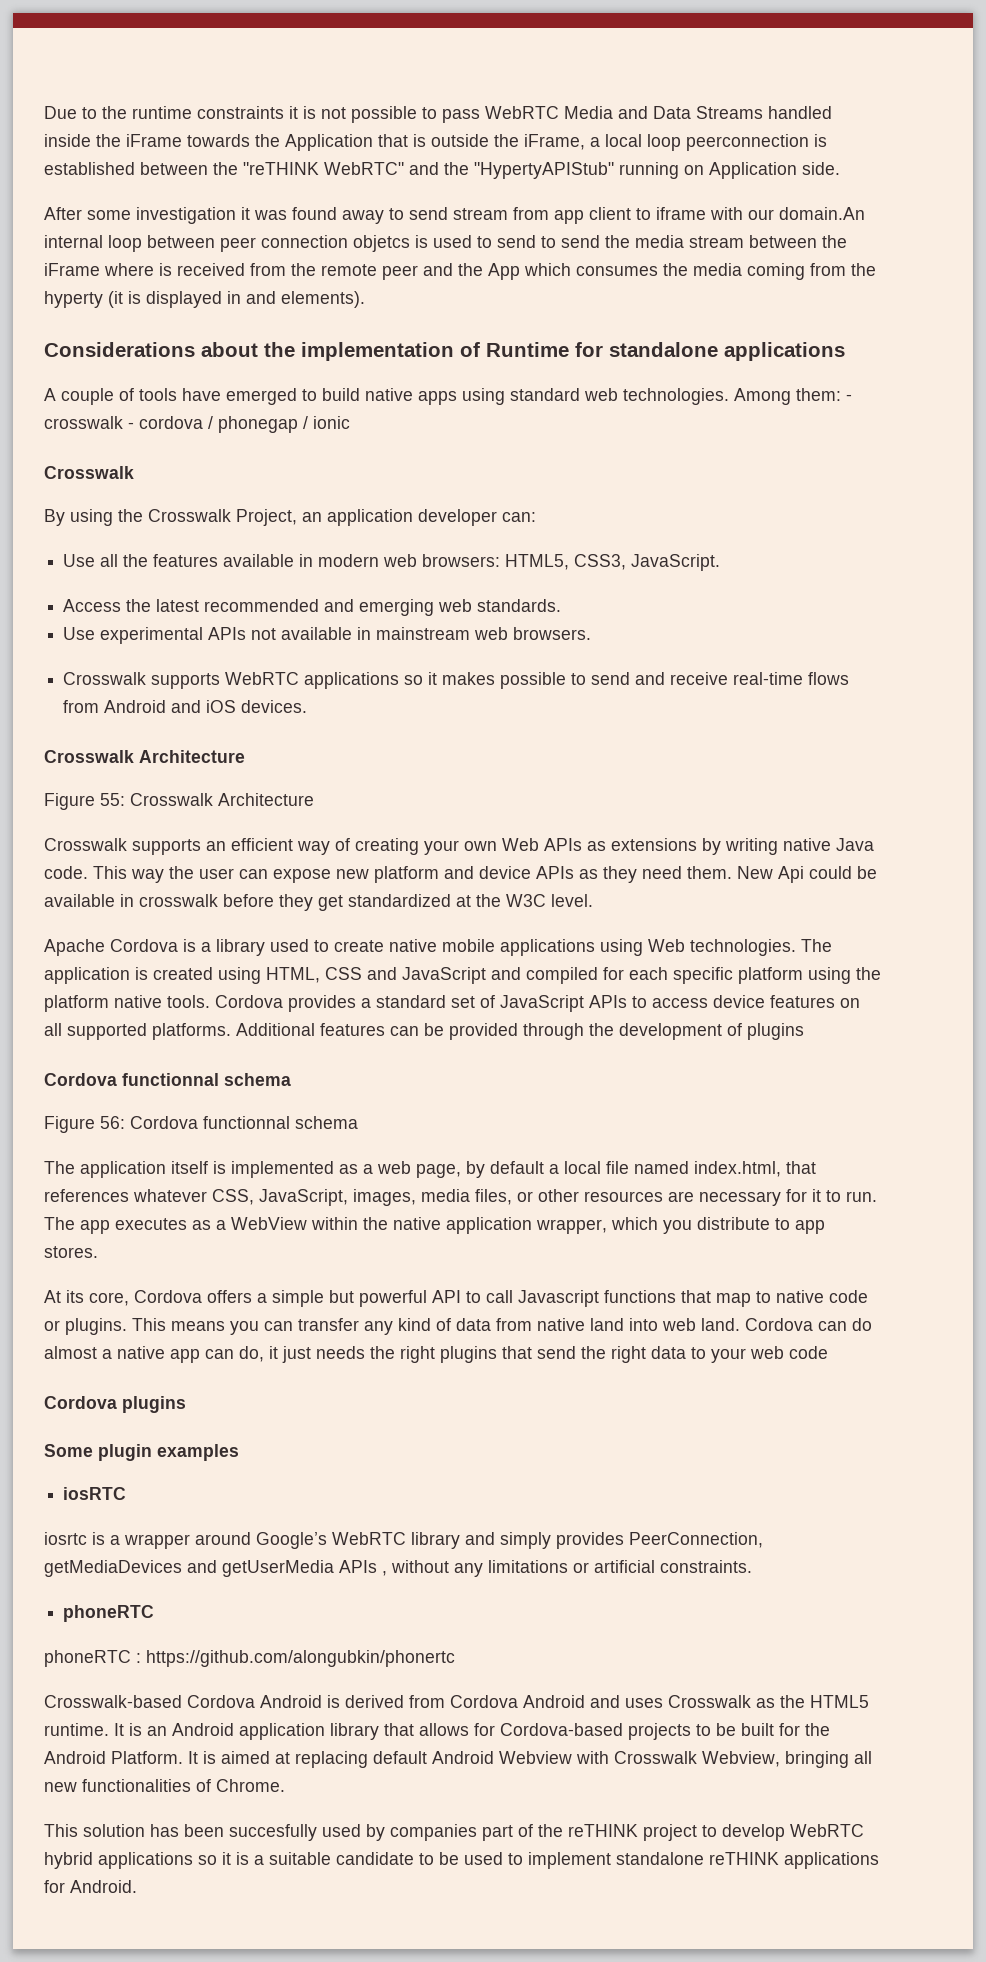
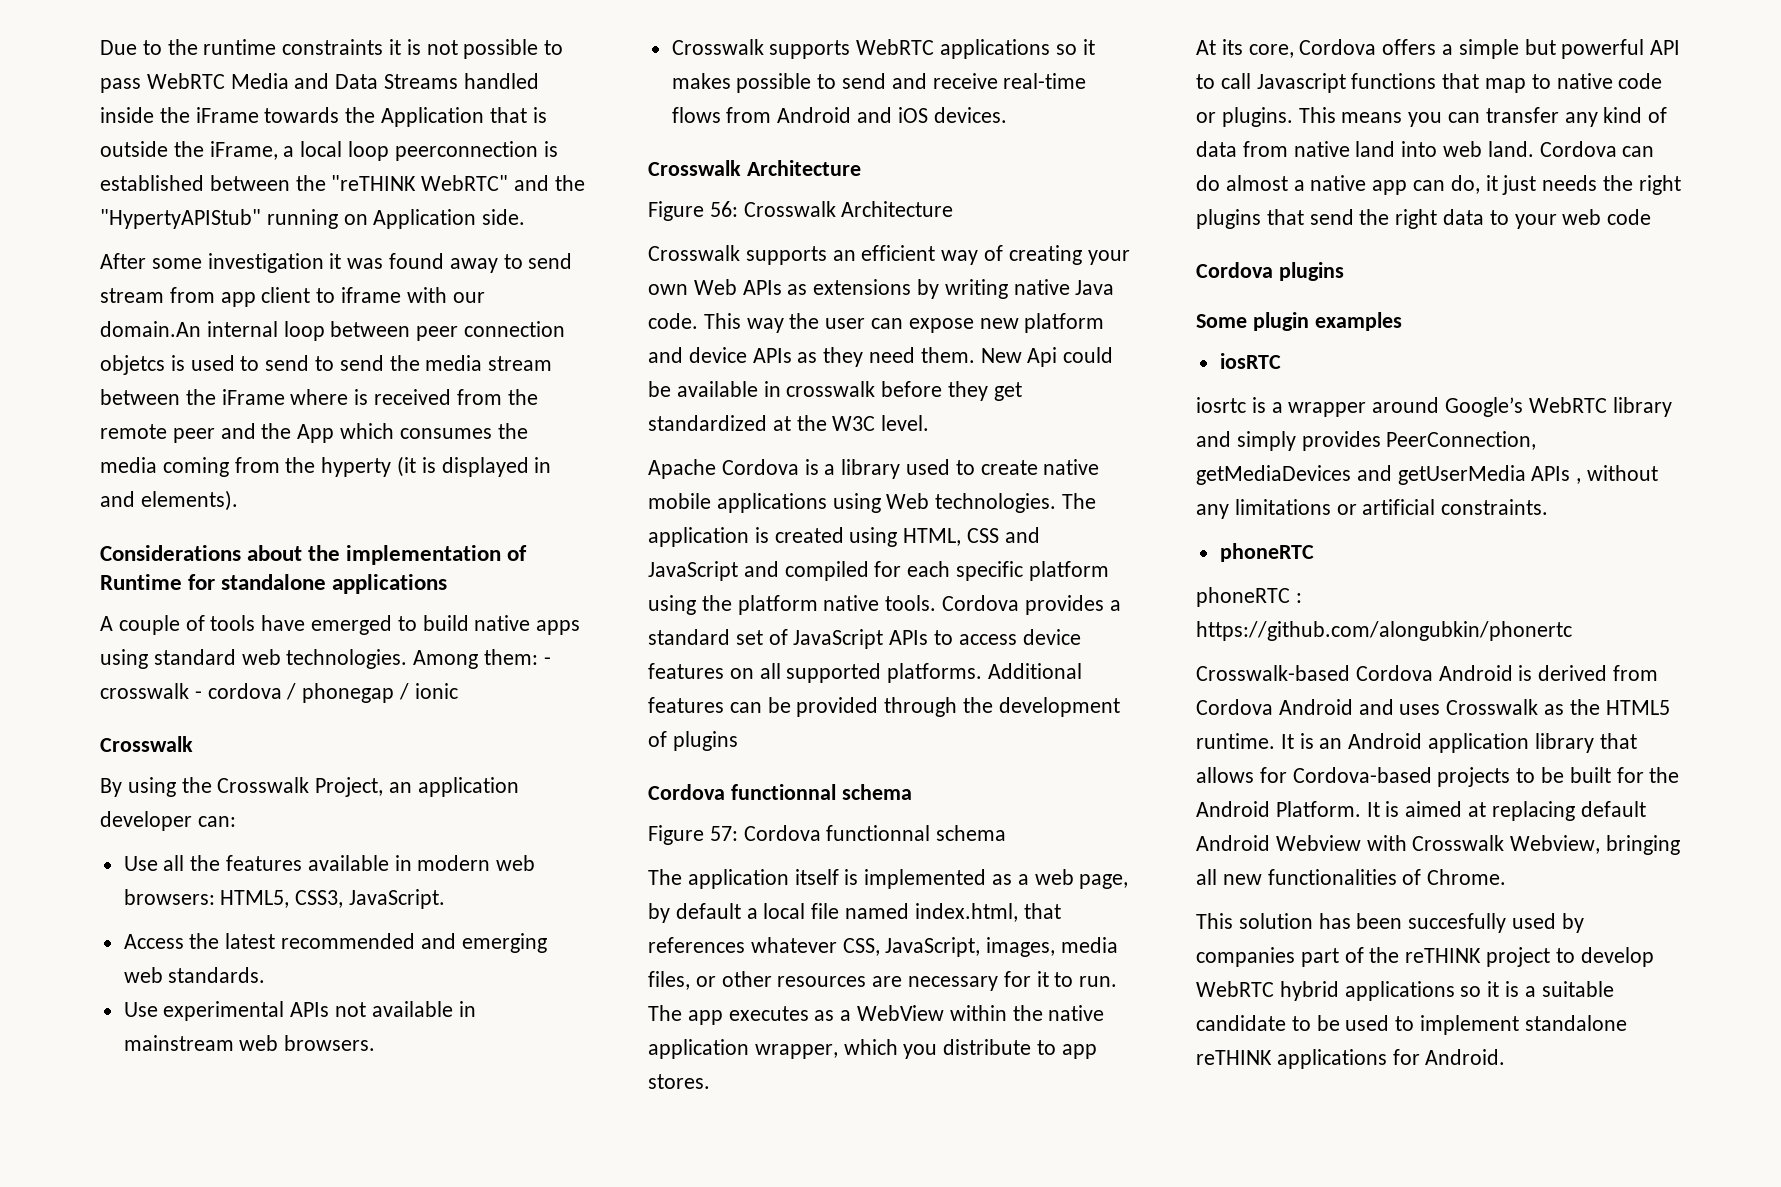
[100,793,125,806] 55: -> [709,201,738,217] 56:
[100,1116,125,1129] 56: -> [709,826,738,841] 57:

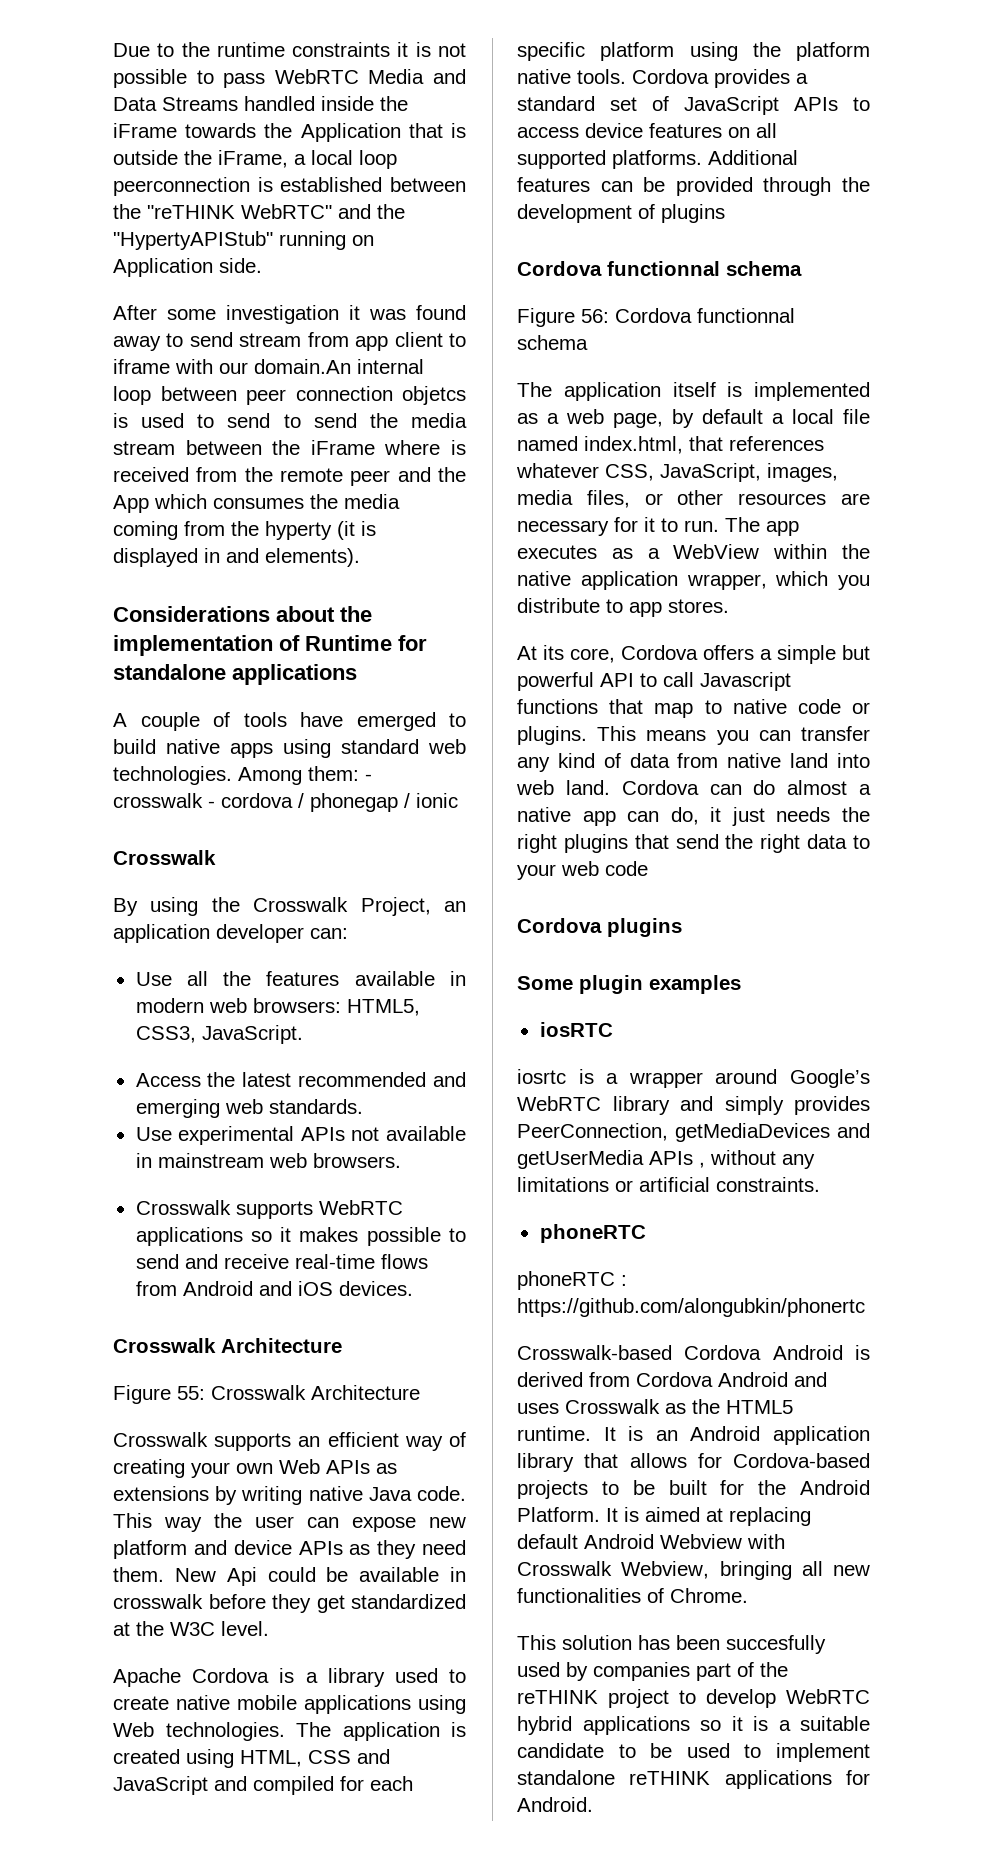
[709,201,738,217] 56: -> [177,1386,205,1400] 55:
[709,826,738,841] 57: -> [581,309,609,323] 56:

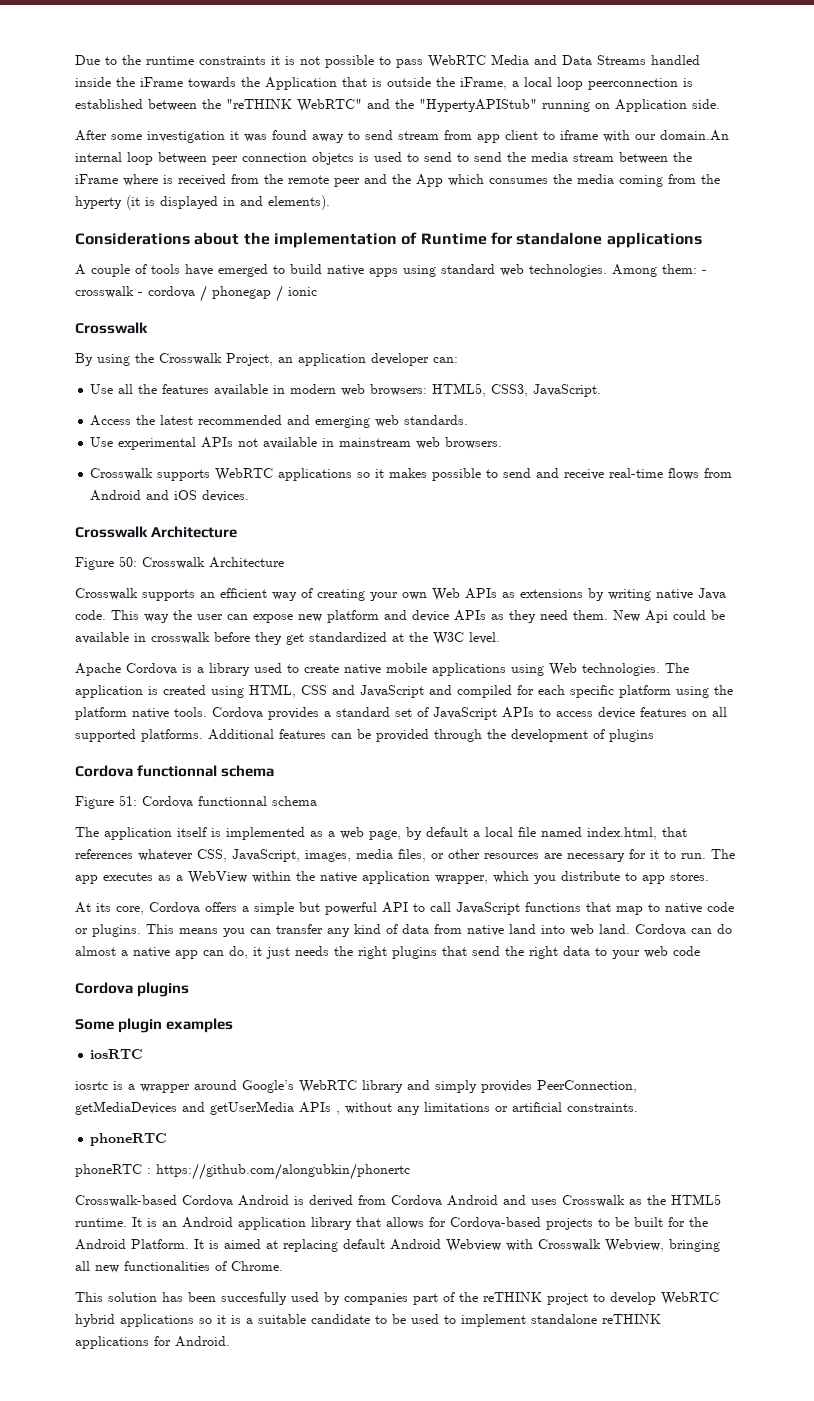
[177,1386,205,1400] 55: -> [119,556,137,567] 50:
[581,309,609,323] 56: -> [119,795,137,806] 51:
[700,672,791,691] Javascript -> [456,902,520,915] JavaScript

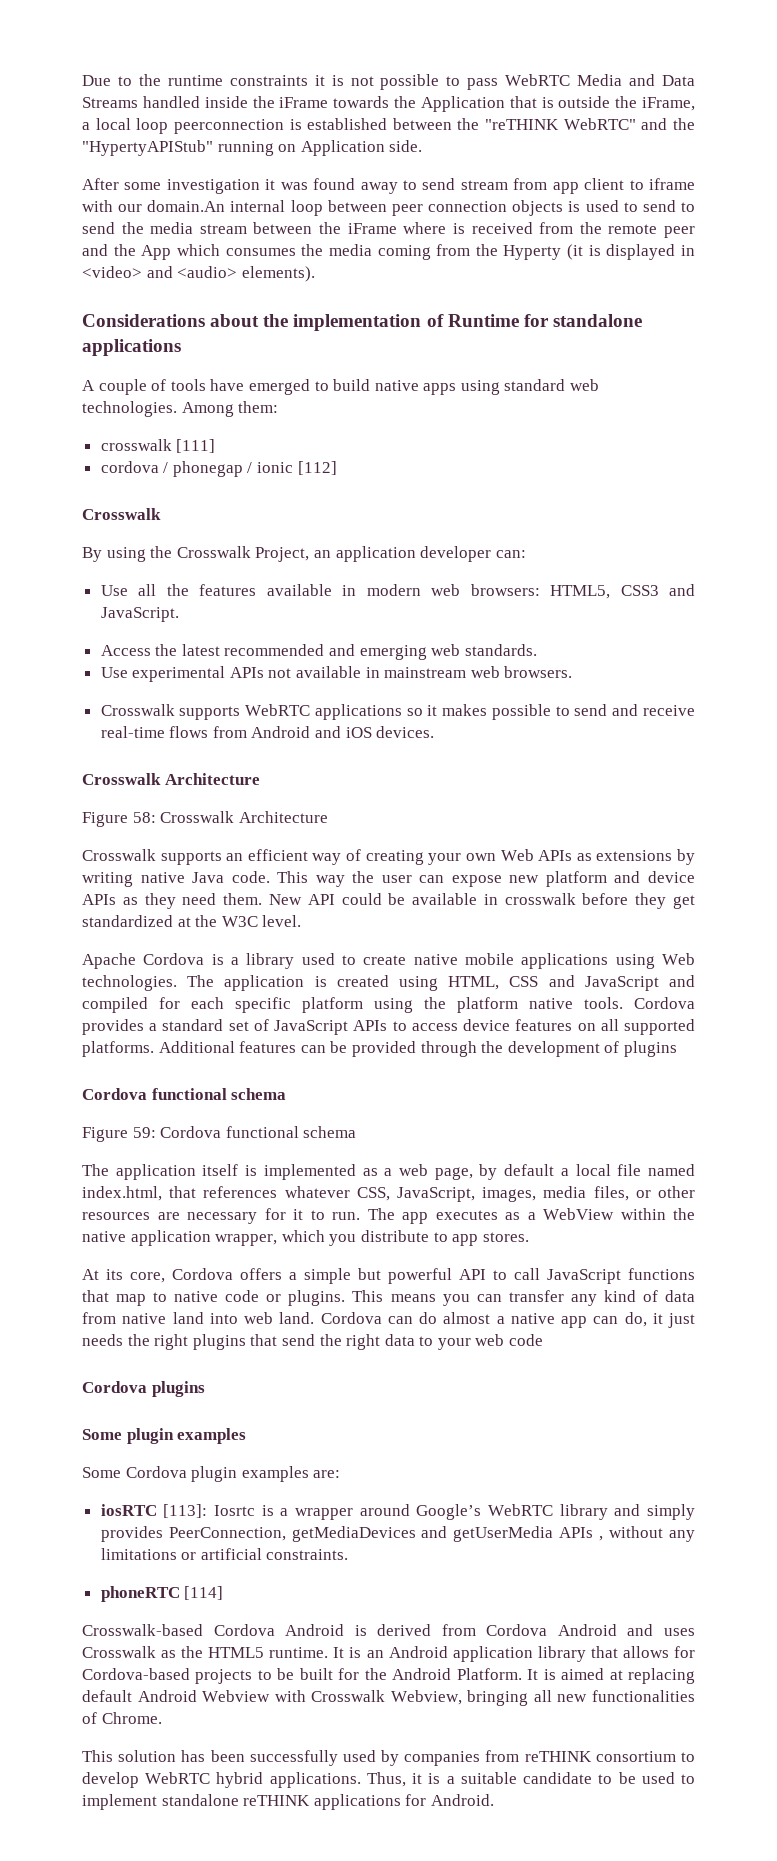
[312,152,354,165] objetcs -> [512,200,564,216] objects
[75,196,122,209] hyperty -> [503,245,562,260] Hyperty
[240,196,263,206] and -> [82,266,238,278] <video> and <audio>
[702,270,707,274] [75,286,143,298] - crosswalk - -> [100,439,216,453] // crosswalk [111] //
(317, 291) none -> [297,461,337,475] [112]
[491,384,529,397] CSS3, -> [620,584,695,596] CSS3 and
[119,556,137,567] 50: -> [132,812,156,823] 58:
[645,610,668,623] Api -> [307,894,335,905] API
[137,765,218,777] functionnal -> [151,1088,227,1100] functional
[119,795,267,808] 51: Cordova functionnal -> [132,1126,299,1138] 59: Cordova functional
(234, 1025) none -> [82,1466,341,1482] // Some Cordova plugin examples are:
[75,1081,108,1090] // iosrtc -> [163,1504,256,1518] [113]: Iosrtc
[75,1163,410,1180] // phoneRTC : https://github.com/alongubkin/phonertc -> [184,1586,224,1600] [114]
[221,1292,287,1305] succesfully -> [249,1750,338,1766] successfully
[413,1292,588,1305] part of the reTHINK project -> [485,1750,676,1762] from reTHINK consortium
[120,1314,212,1327] applications so -> [269,1772,406,1788] applications. Thus,

